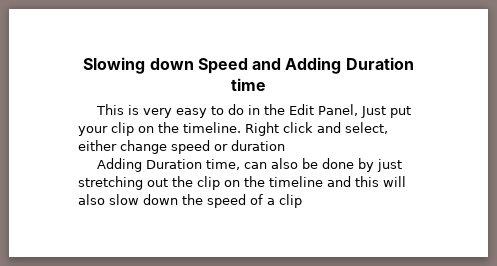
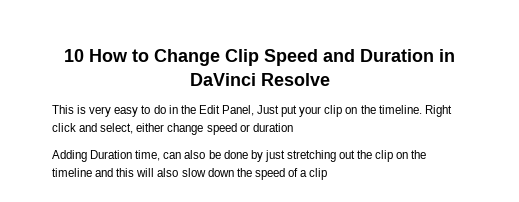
[83,57,414,74] [231,78,266,91] Slowing down Speed and Adding Duration time -> [64,49,455,66] [189,73,330,86] 10 How to Change Clip Speed and Duration in DaVinci Resolve

